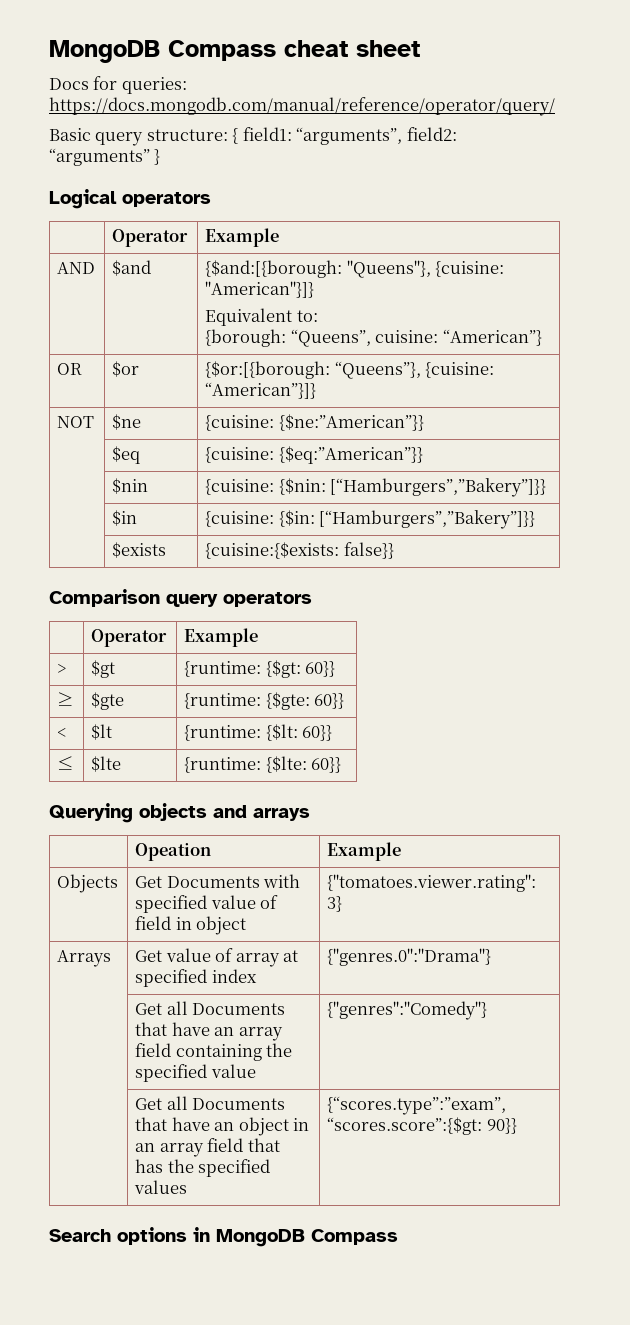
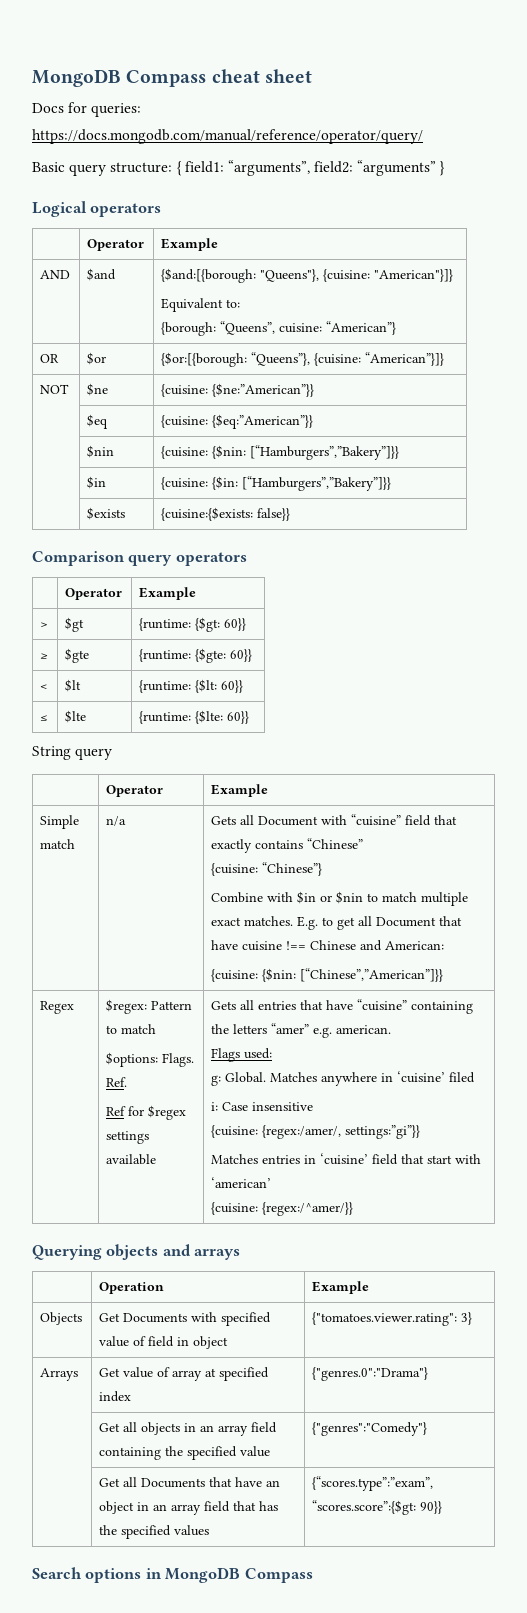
(342, 765) none -> [32,746,113,760] [106,785,164,797] [211,784,269,797] [40,815,80,829] [40,839,76,849] [106,816,127,826] [211,814,458,826] [211,838,364,853] [211,862,323,876] [211,891,469,906] [211,916,463,930] [211,940,445,951] [211,968,444,982] [40,1001,75,1014] [106,999,193,1014] [106,1024,157,1034] [106,1052,195,1067] [106,1077,128,1087] [106,1105,187,1120] [106,1131,150,1144] [106,1154,157,1165] [211,999,474,1014] [211,1023,392,1038] [211,1048,273,1062] [211,1071,476,1086] [211,1102,314,1111] [211,1125,421,1139] [211,1153,482,1165] [211,1177,272,1188] [211,1202,354,1216] // String query // | Operator | Example // Simple match | n/a | Gets all Document with “cuisine” field that exactly contains “Chinese” // {cuisine: “Chinese”} // Combine with $in or $nin to match multiple exact matches. E.g. to get all Document that have cuisine !== Chinese and American: // {cuisine: {$nin: [“Chinese”,”American”]}} // Regex | $regex: Pattern to match // $options: Flags. Ref. // Ref for $regex settings available | Gets all entries that have “cuisine” containing the letters “amer” e.g. american. // Flags used: // g: Global. Matches anywhere in ‘cuisine’ filed // i: Case insensitive // {cuisine: {regex:/amer/, settings:”gi”}} // Matches entries in ‘cuisine’ field that start with ‘american’ // {cuisine: {regex:/^amer/}}
[135,843,212,861] Opeation -> [99,1282,165,1294] Operation
[192,1003,286,1015] [135,1022,210,1036] Documents that have -> [141,1422,197,1435] objects in

